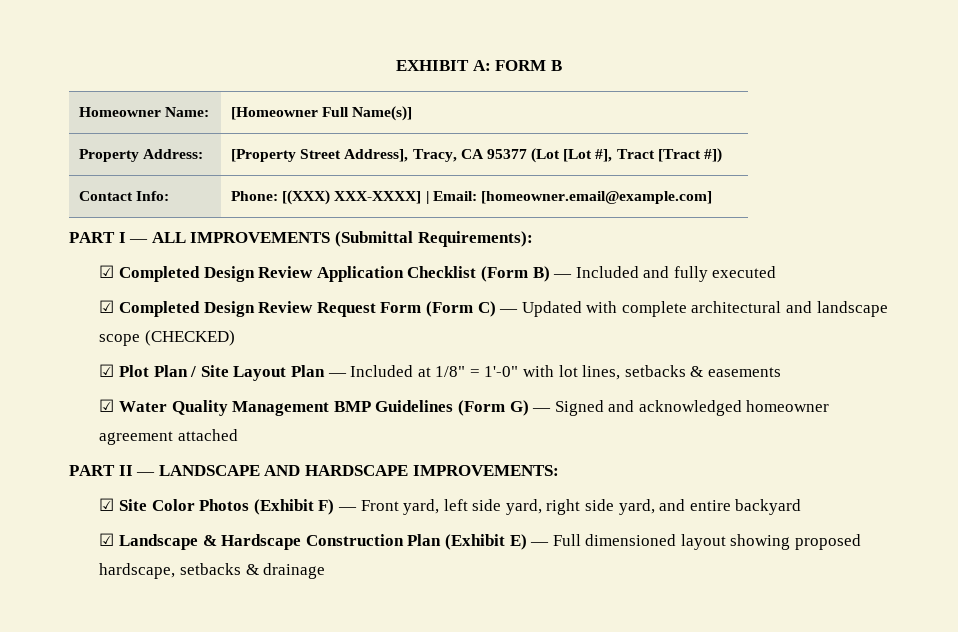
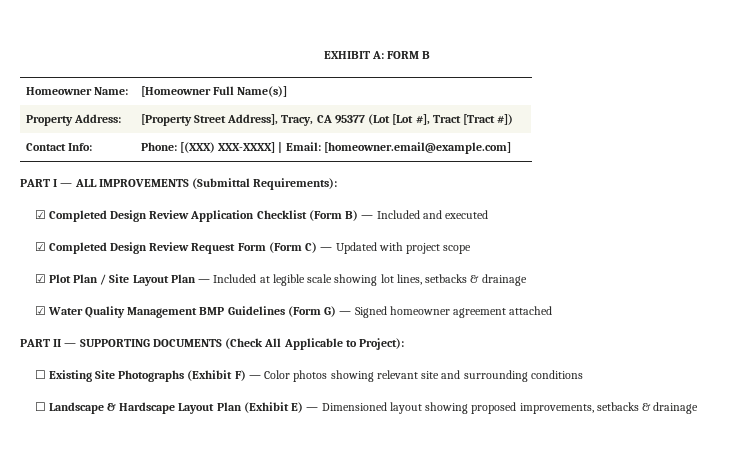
[673,266,708,282] fully -> (442, 214) none
[621,301,888,317] complete architectural and landscape -> [406,243,441,254] project
[144,330,235,346] (CHECKED) -> (472, 249) none
[435,365,555,377] 1/8" = 1'-0" with -> [272,274,378,286] legible scale showing
[708,367,782,377] easements -> [481,274,527,286] drainage
[608,400,742,416] and acknowledged -> (387, 312) none
[158,465,559,476] [99,498,802,515] [99,533,115,546] LANDSCAPE AND HARDSCAPE IMPROVEMENTS: // ☑ Site Color Photos (Exhibit F) — Front yard, left side yard, right side yard, and entire backyard // ☑ -> [79,338,405,350] [34,370,583,382] [34,402,46,411] SUPPORTING DOCUMENTS (Check All Applicable to Project): // ☐ Existing Site Photographs (Exhibit F) — Color photos showing relevant site and surrounding conditions // ☐
[305,534,404,546] Construction -> [178,403,215,414] Layout
[552,534,677,546] Full dimensioned -> [321,402,387,411] Dimensioned
[99,563,176,579] hardscape, -> [519,403,594,414] improvements,

